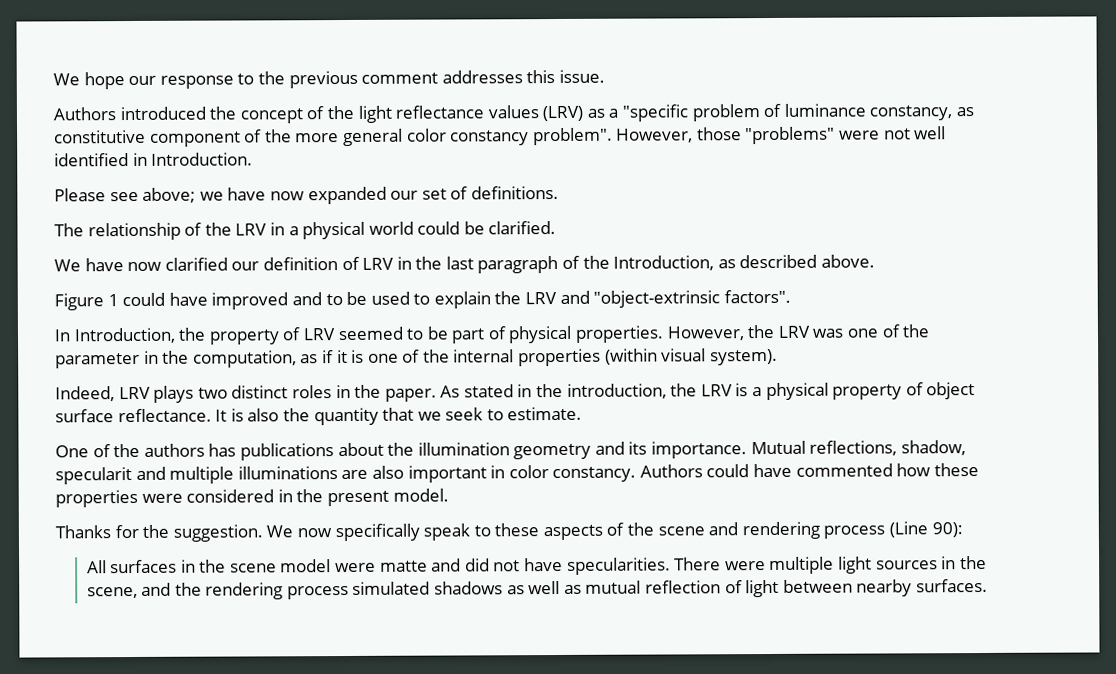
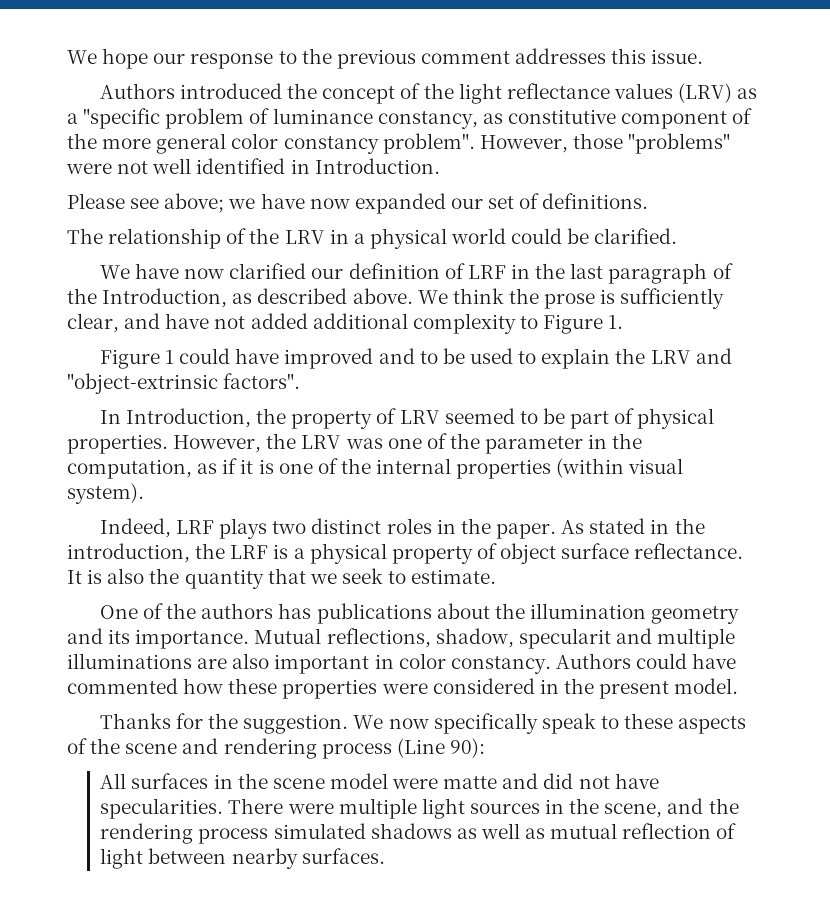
[362,257,395,270] LRV -> [467,265,506,279] LRF
(876, 261) none -> [417,288,725,309] [67,313,624,334] We think the prose is sufficiently clear, and have not added additional complexity to Figure 1.
[118,386,151,400] LRV -> [176,520,215,534] LRF
[700,384,733,397] LRV -> [230,545,269,559] LRF

